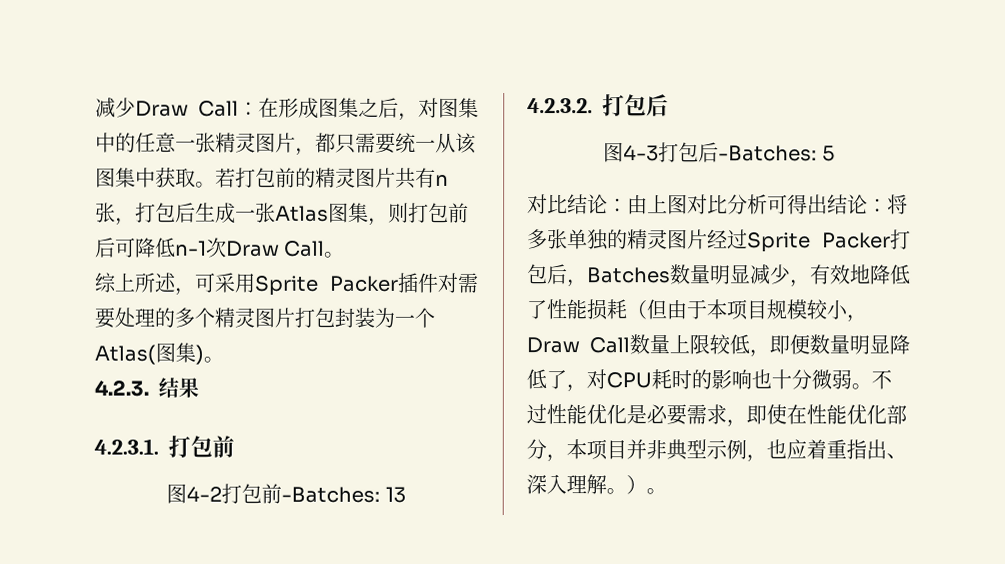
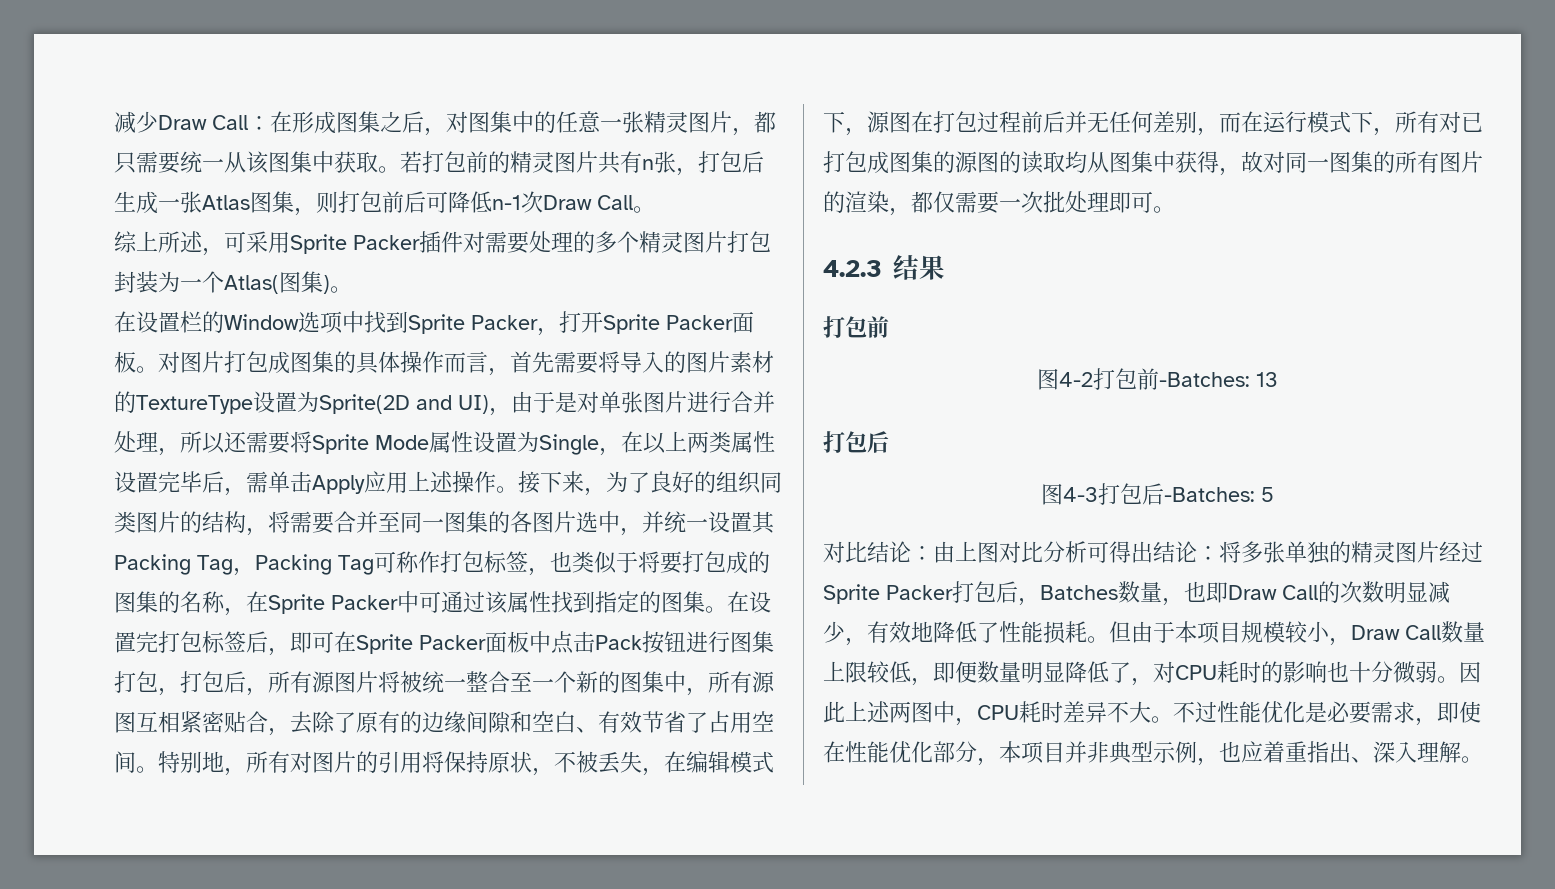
[94,379,149,397] 4.2.3. -> [114,311,754,336] [114,351,774,376] [114,391,775,416] [114,431,775,456] [114,471,782,496] [114,511,775,536] [114,551,770,576] [114,591,771,616] [114,631,774,656] [114,671,775,696] [114,711,774,736] [114,751,774,776] [823,111,1483,136] [823,151,1483,176] [823,191,1175,216] [823,260,882,277] 在设置栏的Window选项中找到Sprite Packer，打开Sprite Packer面板。对图片打包成图集的具体操作而言，首先需要将导入的图片素材的TextureType设置为Sprite(2D and UI)，由于是对单张图片进行合并处理，所以还需要将Sprite Mode属性设置为Single，在以上两类属性设置完毕后，需单击Apply应用上述操作。接下来，为了良好的组织同类图片的结构，将需要合并至同一图集的各图片选中，并统一设置其Packing Tag，Packing Tag可称作打包标签，也类似于将要打包成的图集的名称，在Sprite Packer中可通过该属性找到指定的图集。在设置完打包标签后，即可在Sprite Packer面板中点击Pack按钮进行图集打包，打包后，所有源图片将被统一整合至一个新的图集中，所有源图互相紧密贴合，去除了原有的边缘间隙和空白、有效节省了占用空间。特别地，所有对图片的引用将保持原状，不被丢失，在编辑模式下，源图在打包过程前后并无任何差别，而在运行模式下，所有对已打包成图集的源图的读取均从图集中获得，故对同一图集的所有图片的渲染，都仅需要一次批处理即可。 // 4.2.3
[94,438,159,455] 4.2.3.1. -> (945, 267) none
[527,98,593,114] 4.2.3.2. -> (1278, 379) none
(711, 274) none -> [1162,581,1384,606] ，也即Draw Call的次数
[626,300,647,320] （ -> [1087,636,1109,643] 。
(872, 386) none -> [1459,662,1481,683] [823,701,1173,726] 因此上述两图中，CPU耗时差异不大。
[626,475,667,495] ）。 -> (1483, 759) none

